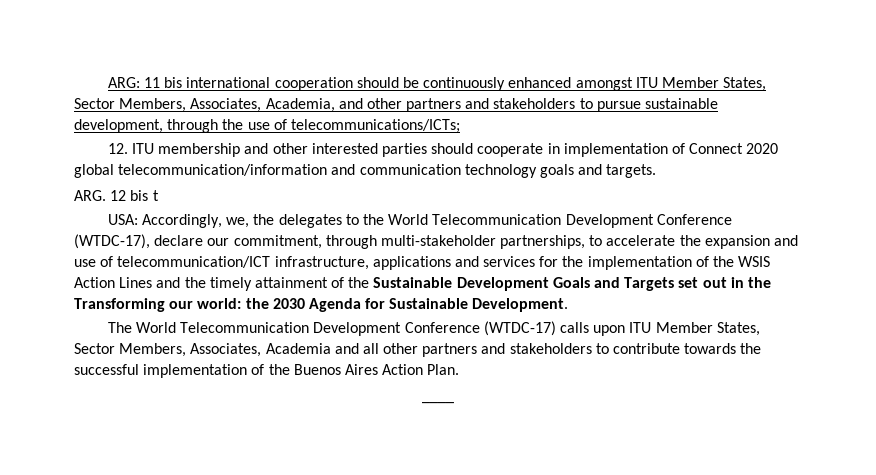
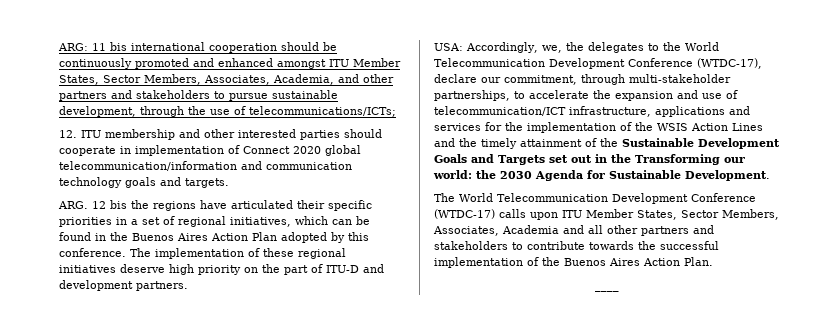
(506, 84) none -> [135,58,214,69] promoted and
[152,190,159,201] t -> [131,200,372,211] [59,216,370,227] [59,232,369,243] [59,248,346,259] [59,264,384,275] [59,280,188,291] the regions have articulated their specific priorities in a set of regional initiatives, which can be found in the Buenos Aires Action Plan adopted by this conference. The implementation of these regional initiatives deserve high priority on the part of ITU-D and development partners.

